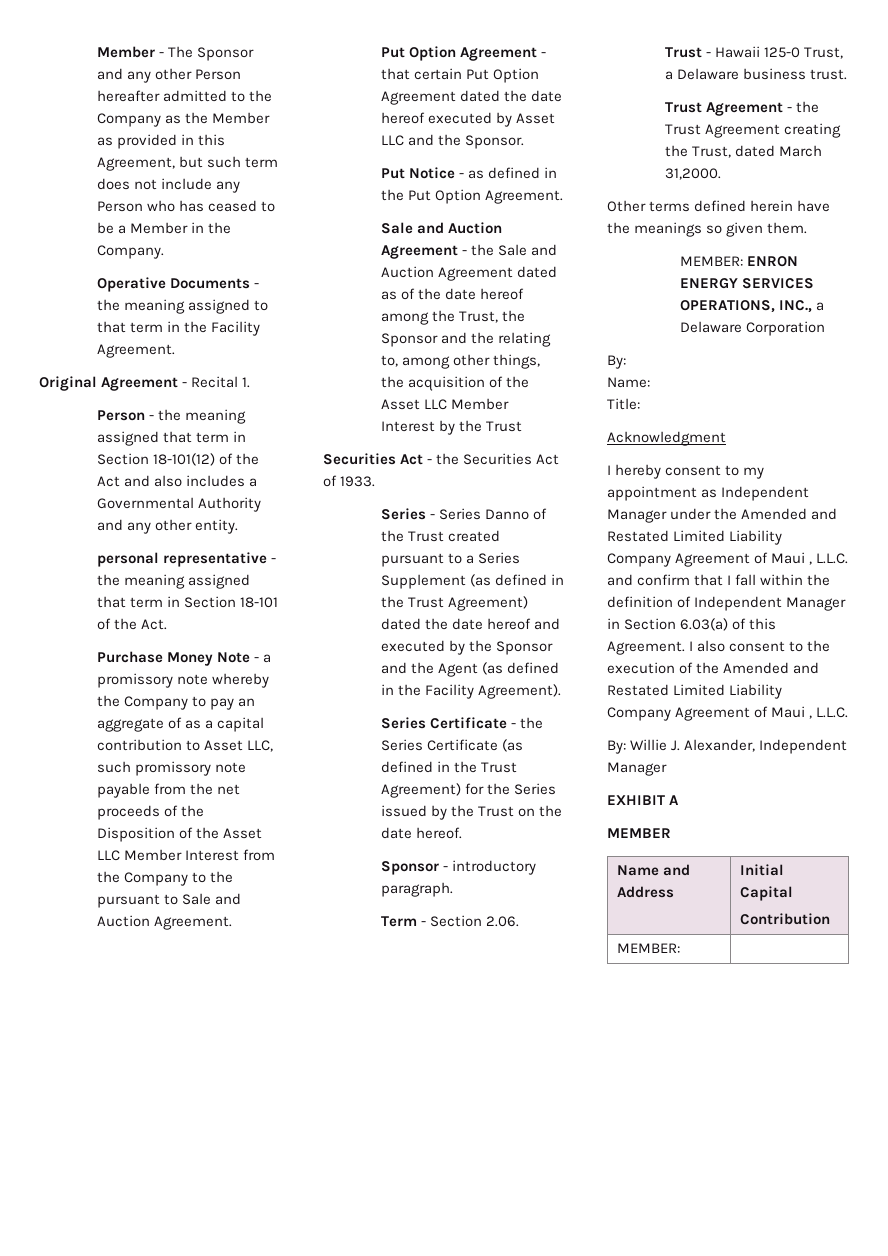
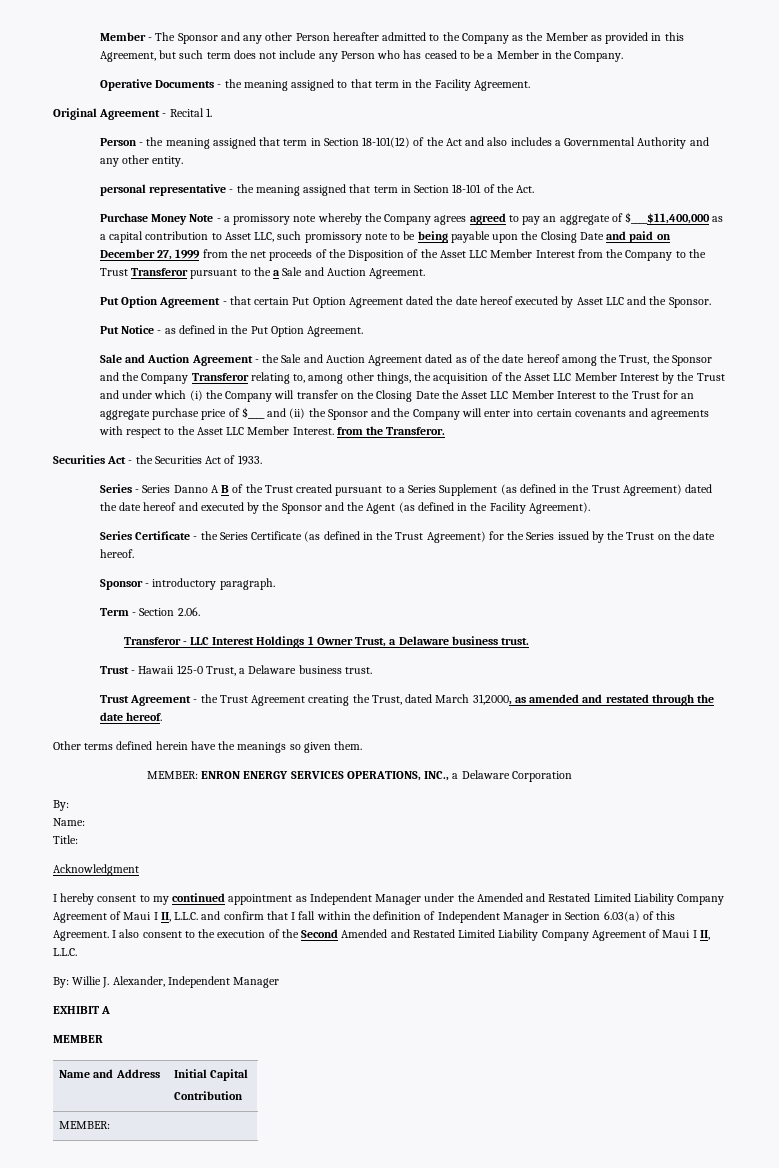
(188, 703) none -> [434,213,506,225] agrees agreed
(182, 723) none -> [625,212,711,224] $____$11,400,000
[96,783,150,798] payable -> [390,231,671,243] [100,249,201,260] to be being payable upon the Closing Date and paid on December 27, 1999
[96,894,178,908] pursuant to -> [100,267,281,279] Trust Transferor pursuant to the a
(494, 338) none -> [141,373,249,384] Company Transferor
(522, 426) none -> [100,390,695,402] [100,407,710,420] [99,426,446,438] and under which (i) the Company will transfer on the Closing Date the Asset LLC Member Interest to the Trust for an aggregate purchase price of $____ and (ii) the Sponsor and the Company will enter into certain covenants and agreements with respect to the Asset LLC Member Interest. from the Transferor.
(529, 514) none -> [210,485,230,493] A B
(519, 921) none -> [123,636,530,648] // Transferor - LLC Interest Holdings 1 Owner Trust, a Delaware business trust.
[664,168,721,180] 31,2000. -> [472,694,715,706] [100,712,163,721] 31,2000, as amended and restated through the date hereof.
(765, 473) none -> [172,893,226,902] continued
[809,561,813,565] , -> [153,912,171,922] I II,
[723,662,820,674] [607,684,783,699] [607,706,813,721] Amended and Restated Limited Liability Company Agreement of Maui , -> [301,929,710,941] Second Amended and Restated Limited Liability Company Agreement of Maui I II,

